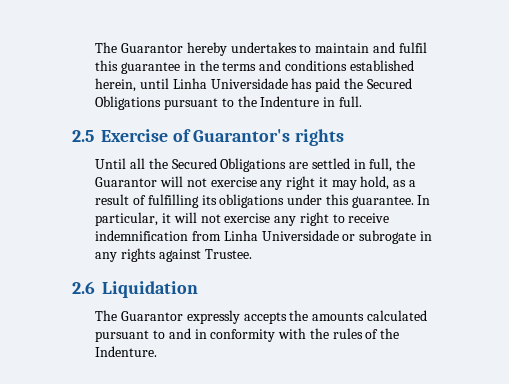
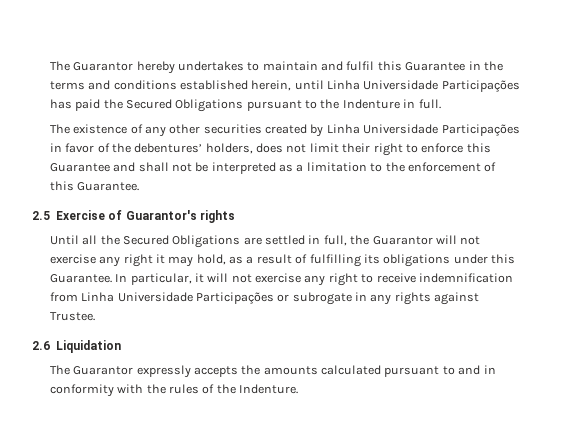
[120,62,180,74] guarantee -> [405,62,466,71] Guarantee
(288, 83) none -> [441,80,520,92] Participações
(362, 101) none -> [49,124,520,137] [49,143,491,156] [49,162,497,174] [49,181,140,191] // The existence of any other securities created by Linha Universidade Participações in favor of the debentures’ holders, does not limit their right to enforce this Guarantee and shall not be interpreted as a limitation to the enforcement of this Guarantee.
[351,196,414,208] guarantee. -> [49,274,112,283] Guarantee.
(339, 235) none -> [195,292,274,304] Participações

